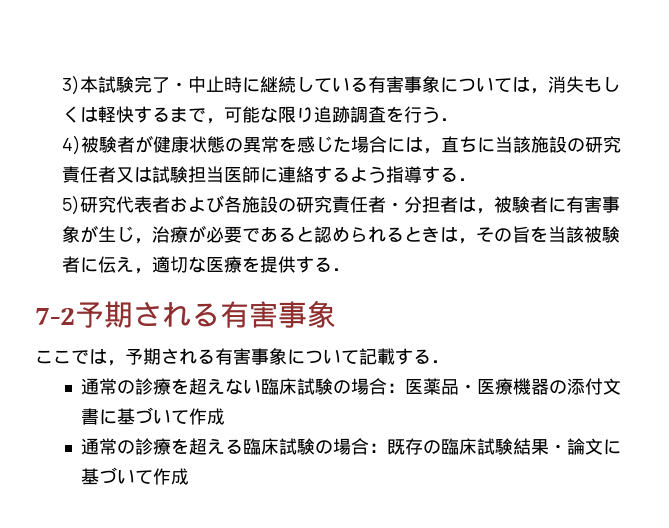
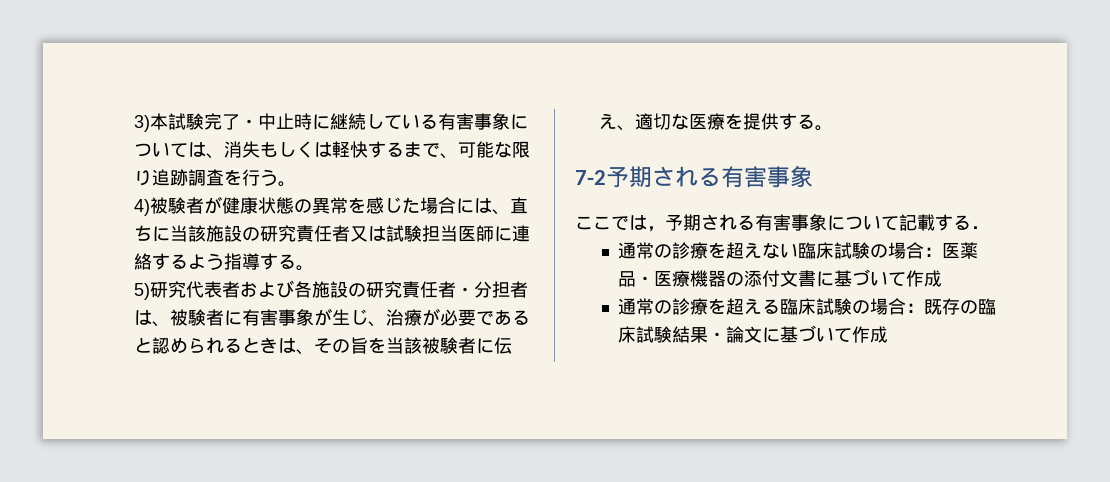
[529,88,548,94] ， -> [205,153,224,159] 、
[205,118,224,124] ， -> [439,153,458,159] 、
[439,118,458,121] ． -> [277,181,296,187] 。
[422,148,441,154] ， -> [491,209,510,215] 、
[457,178,476,181] ． -> [295,265,314,271] 。
[475,208,494,214] ， -> [151,321,170,327] 、
[133,238,152,244] ， -> [367,321,386,327] 、
[457,238,476,244] ， -> [295,349,314,355] 、
[133,268,152,274] ， -> [616,125,635,131] 、
[331,268,350,271] ． -> [814,125,833,131] 。

